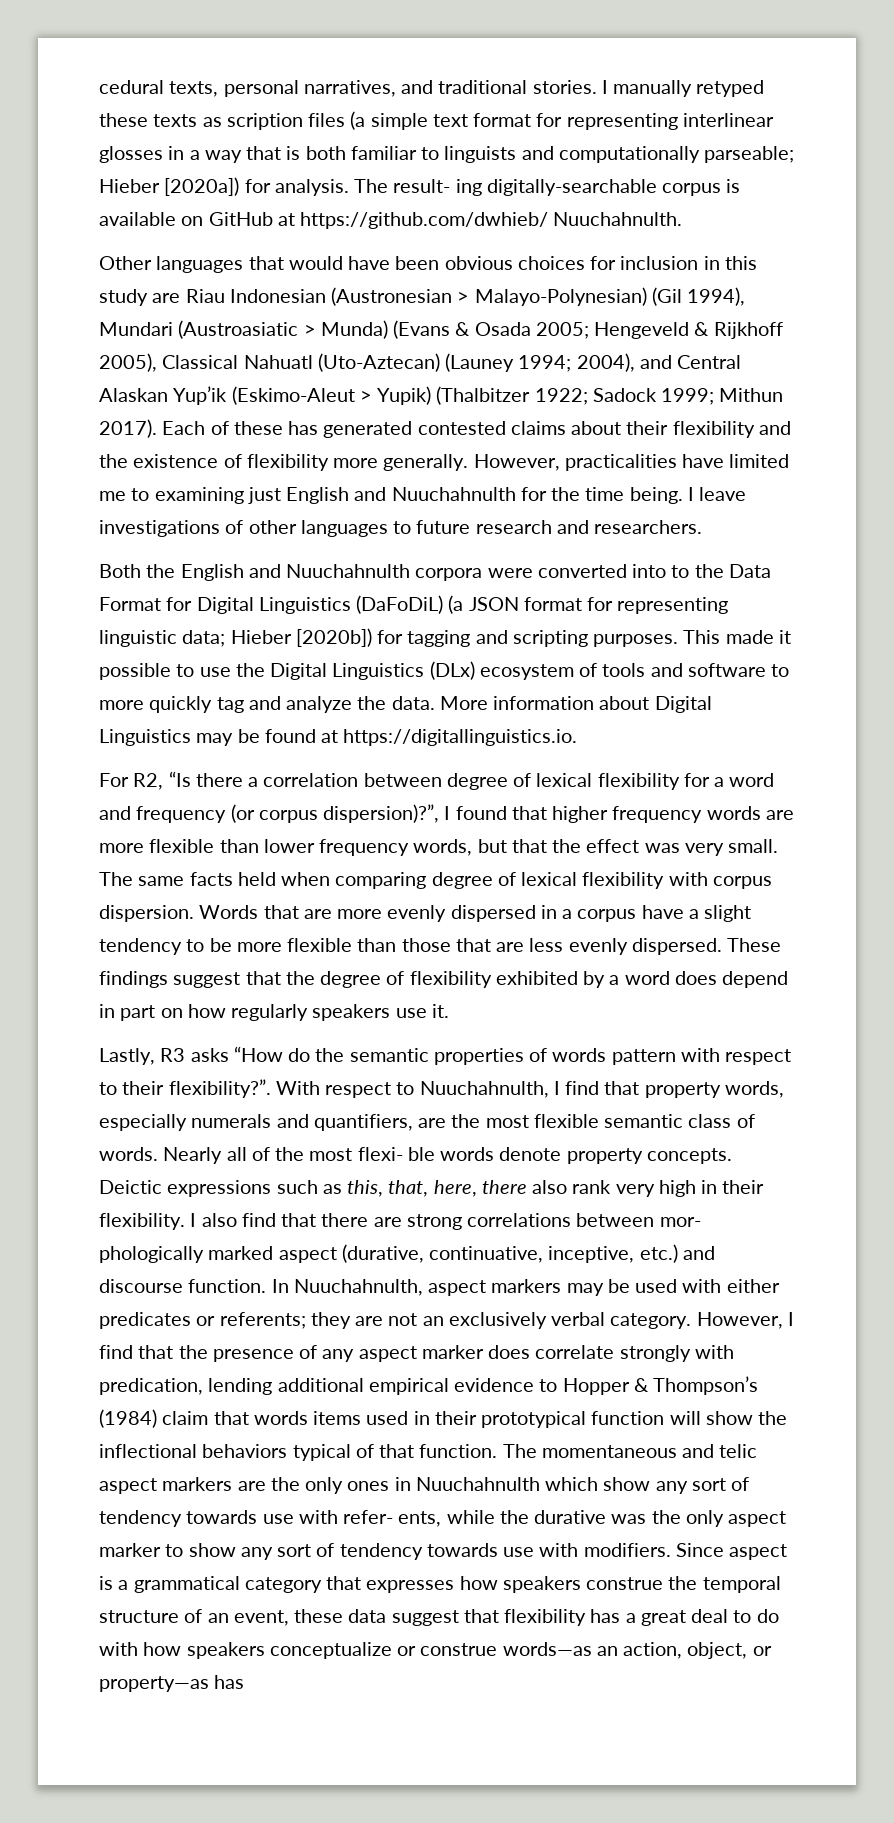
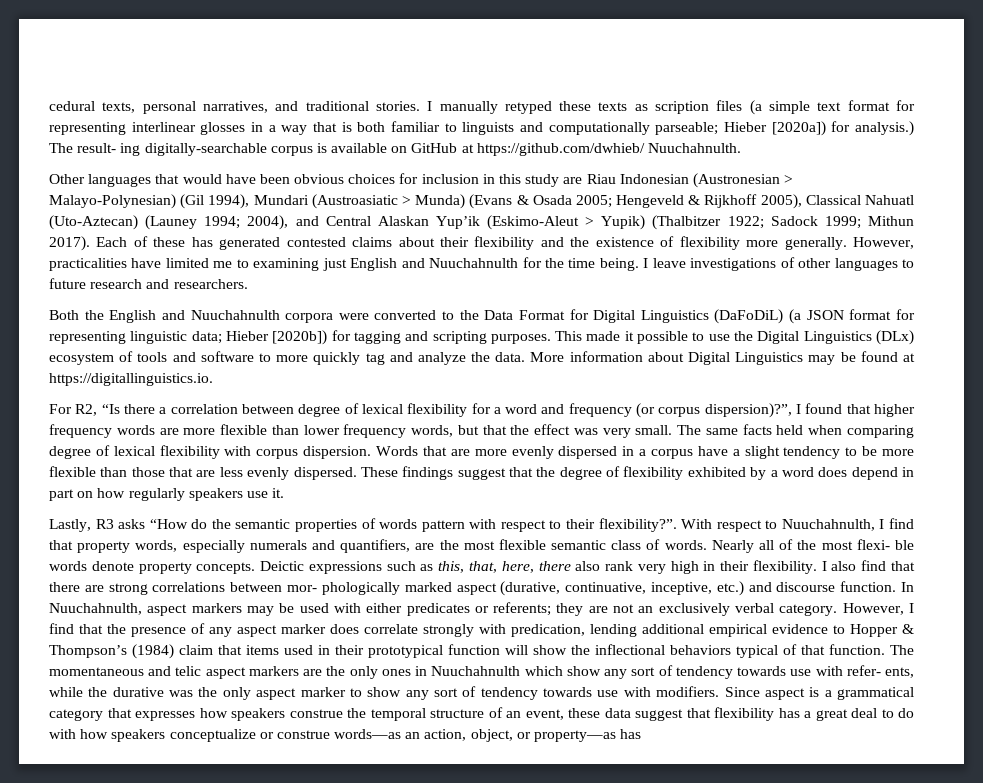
[274,179,349,196] analysis. -> [854,121,914,136] analysis.)
[632,564,667,578] into -> (437, 315) none
[253,1411,308,1425] words -> (242, 650) none

